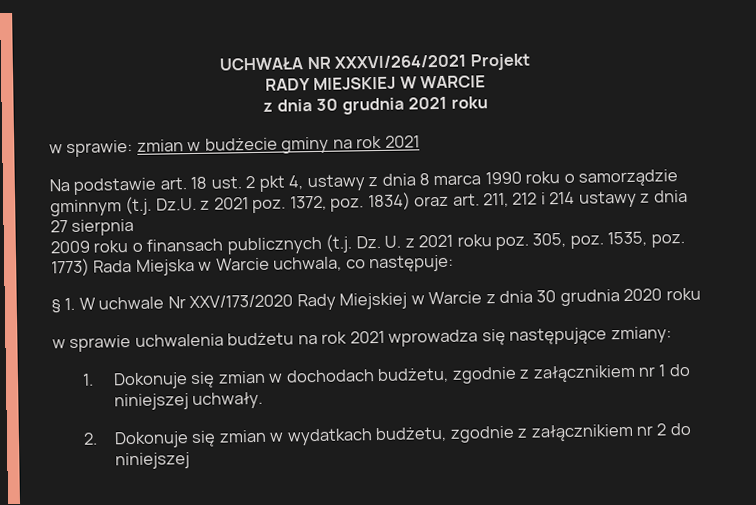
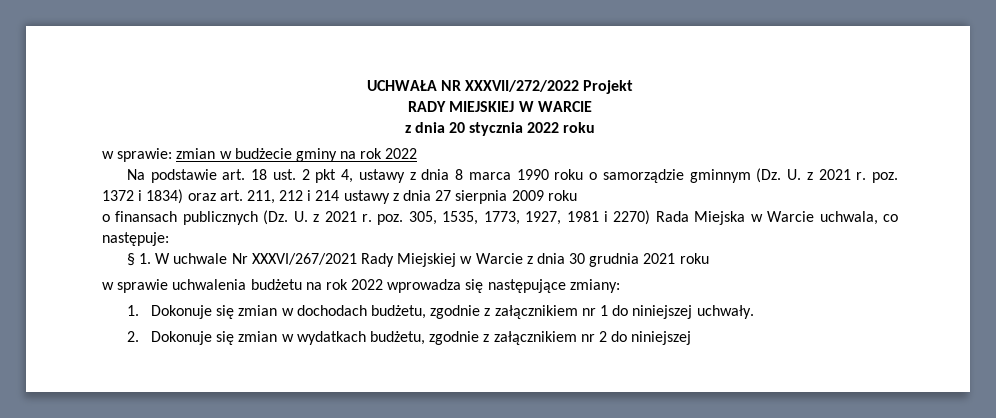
[334,54,467,69] XXXVI/264/2021 -> [465,80,580,92] XXXVII/272/2022
[316,96,448,115] 30 grudnia 2021 -> [448,122,560,136] 20 stycznia 2022
[384,135,420,148] 2021 -> [385,148,418,159] 2022
[125,195,365,216] (t.j. Dz.U. z 2021 poz. 1372, poz. -> [756,168,898,183] [102,190,143,201] (Dz. U. z 2021 r. poz. 1372 i
(135, 227) // -> (508, 197) none
(129, 246) none -> (577, 195) //
[325,234,492,253] (t.j. Dz. U. z 2021 roku -> [263,210,372,225] (Dz. U. z 2021 r.
[569,231,685,249] [51,258,90,277] poz. 1535, poz. 1773) -> [442,210,651,225] 1535, 1773, 1927, 1981 i 2270)
[189,294,294,309] XXV/173/2020 -> [251,253,357,265] XXXVI/267/2021
[623,288,663,302] 2020 -> [643,253,676,264] 2021
[349,330,385,344] 2021 -> [351,279,384,290] 2022

